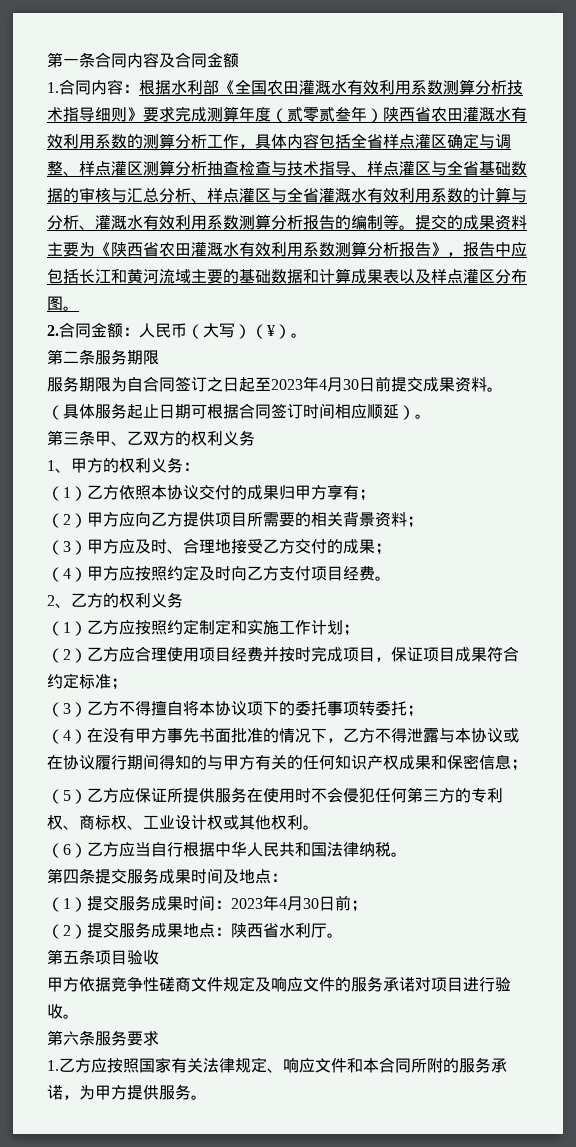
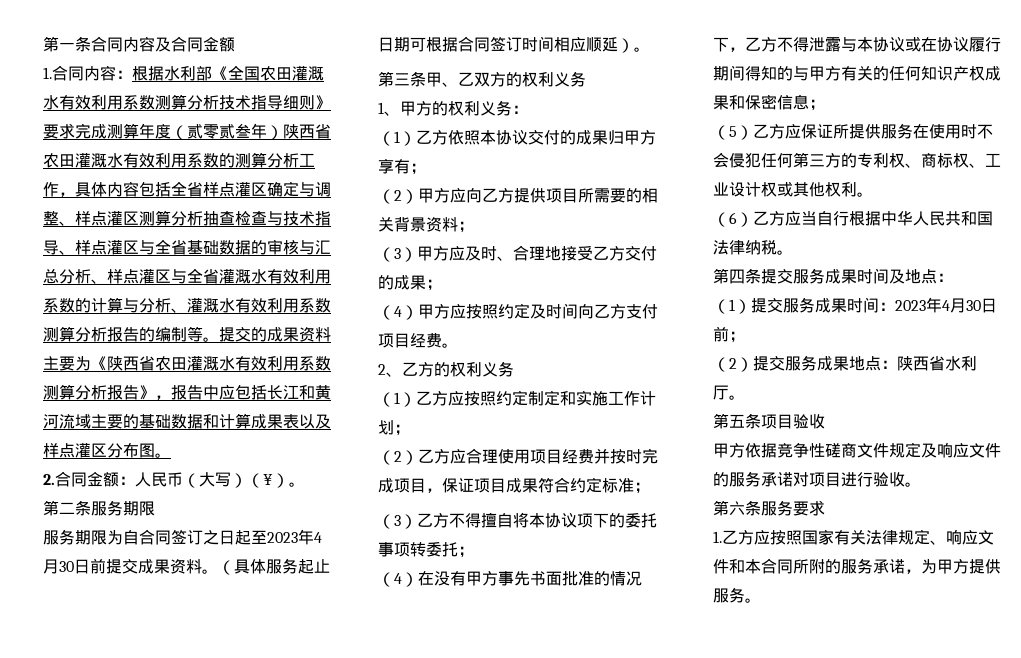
(231, 573) none -> [562,303,578,319] 间

